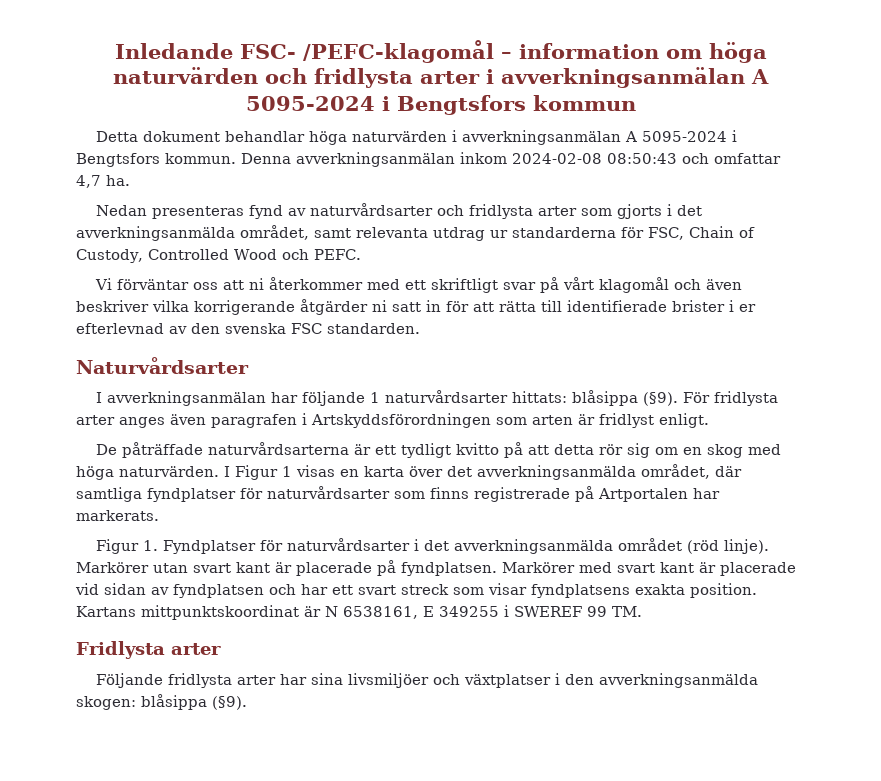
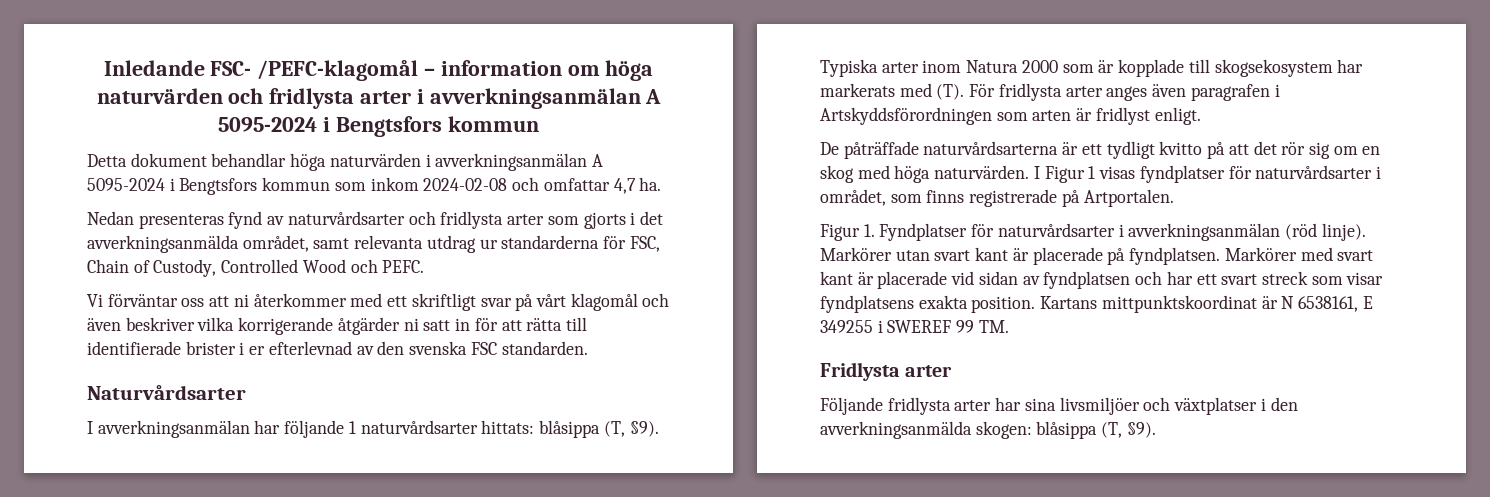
[165,152,455,167] kommun. Denna avverkningsanmälan -> [262,177,366,191] kommun som
[607,153,677,164] 08:50:43 -> (508, 184) none
[643,392,679,406] (§9). -> [603,421,659,437] [820,59,1364,77] [820,83,965,100] (T, §9). Typiska arter inom Natura 2000 som är kopplade till skogsekosystem har markerats med (T).
[554,444,595,455] detta -> [1253,141,1277,155] det
[340,464,742,480] [76,487,142,502] en karta över det avverkningsanmälda området, där samtliga -> (1136, 172) none
(390, 492) none -> [1375,166,1381,179] [820,189,886,206] i området,
[598,488,720,502] [76,510,159,521] Artportalen har markerats. -> [1083,189,1174,207] Artportalen.
[424,538,683,554] det avverkningsanmälda området -> [1128,223,1281,241] avverkningsanmälan
[212,696,247,710] (§9). -> [1101,422,1156,438] (T, §9).

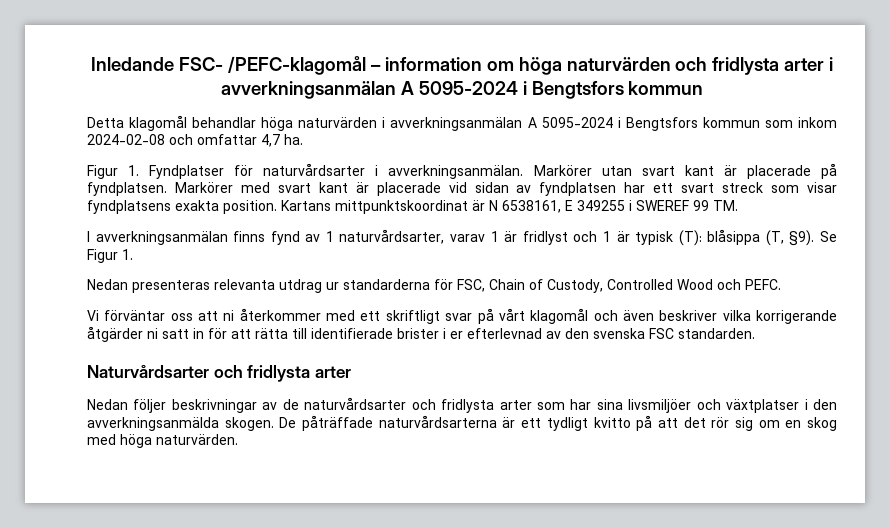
[130,153,207,167] dokument -> [129,115,188,131] klagomål
[87,211,663,229] [87,235,350,253] Nedan presenteras fynd av naturvårdsarter och fridlysta arter som gjorts i det avverkningsanmälda området, samt -> [87,163,838,179] [87,182,837,196] [87,200,738,214] [87,229,837,246] [87,249,133,263] [87,279,210,293] Figur 1. Fyndplatser för naturvårdsarter i avverkningsanmälan. Markörer utan svart kant är placerade på fyndplatsen. Markörer med svart kant är placerade vid sidan av fyndplatsen har ett svart streck som visar fyndplatsens exakta position. Kartans mittpunktskoordinat är N 6538161, E 349255 i SWEREF 99 TM. // I avverkningsanmälan finns fynd av 1 naturvårdsarter, varav 1 är fridlyst och 1 är typisk (T): blåsippa (T, §9). Se Figur 1. // Nedan presenteras
[87,420,659,438] [820,59,1364,77] [820,83,1280,101] [820,107,1201,125] // I avverkningsanmälan har följande 1 naturvårdsarter hittats: blåsippa (T, §9). Typiska arter inom Natura 2000 som är kopplade till skogsekosystem har markerats med (T). För fridlysta arter anges även paragrafen i Artskyddsförordningen som arten är fridlyst enligt. // -> [213,365,351,382] [87,397,837,413] [87,417,274,431] och fridlysta arter // Nedan följer beskrivningar av de naturvårdsarter och fridlysta arter som har sina livsmiljöer och växtplatser i den avverkningsanmälda skogen.
[1033,165,1381,183] [820,189,1174,207] [820,223,1366,241] [820,247,1374,265] [820,271,1384,289] [820,295,1373,313] [820,320,1009,333] [820,362,953,381] [820,397,1298,415] [820,421,1156,439] I Figur 1 visas fyndplatser för naturvårdsarter i området, som finns registrerade på Artportalen. // Figur 1. Fyndplatser för naturvårdsarter i avverkningsanmälan (röd linje). Markörer utan svart kant är placerade på fyndplatsen. Markörer med svart kant är placerade vid sidan av fyndplatsen och har ett svart streck som visar fyndplatsens exakta position. Kartans mittpunktskoordinat är N 6538161, E 349255 i SWEREF 99 TM. // Fridlysta arter // Följande fridlysta arter har sina livsmiljöer och växtplatser i den avverkningsanmälda skogen: blåsippa (T, §9). -> (238, 439) none

